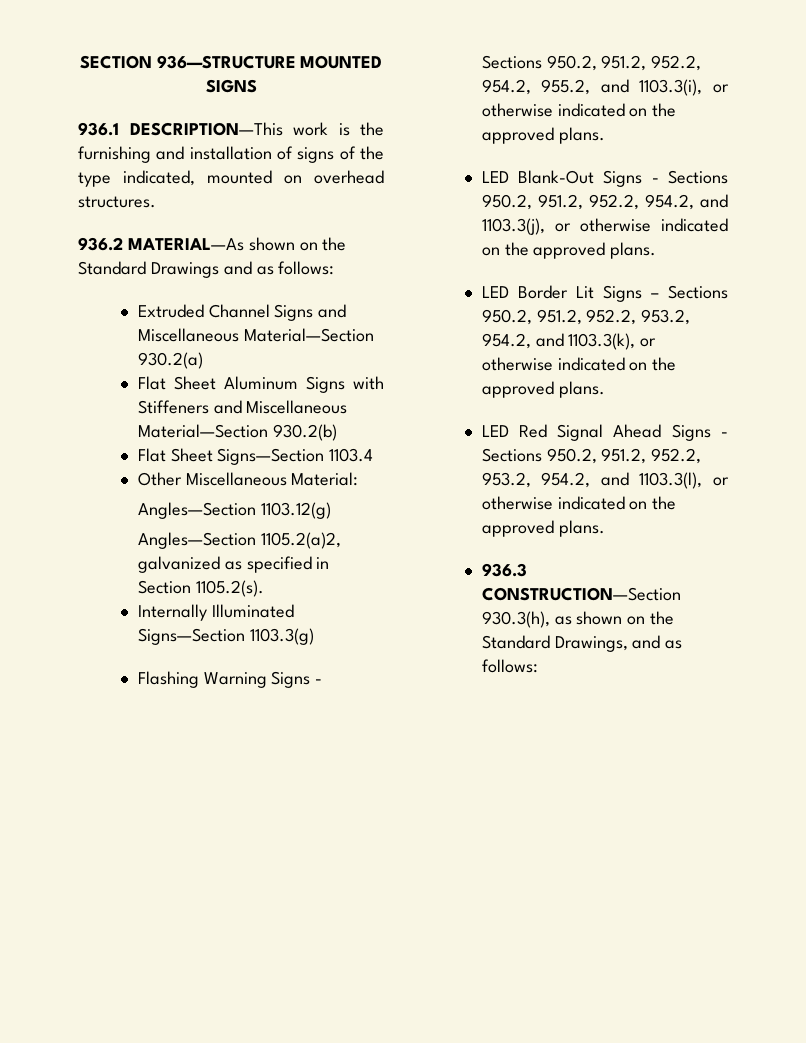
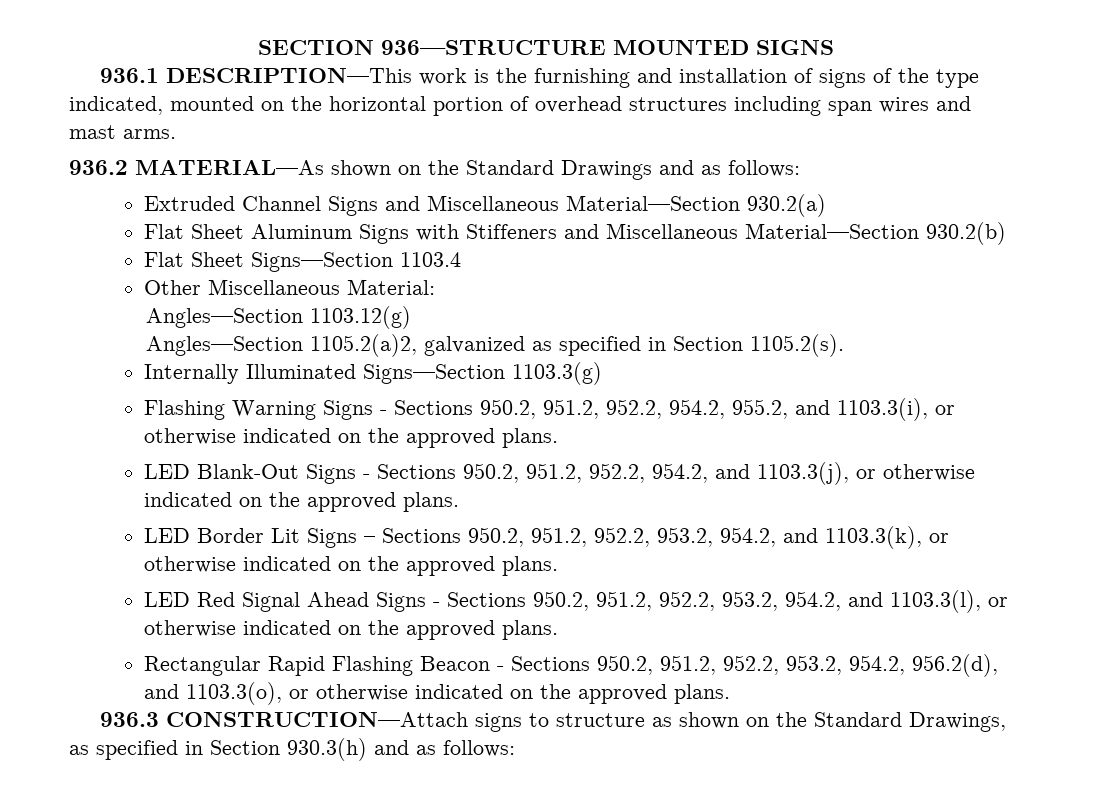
[314,170,384,184] [78,196,156,208] overhead structures. -> [291,96,971,116] [69,125,176,139] the horizontal portion of overhead structures including span wires and mast arms.
[481,563,527,577] [481,587,681,601] [481,611,550,628] 936.3 CONSTRUCTION—Section 930.3(h), -> [144,654,999,677] [144,682,731,705] [100,712,646,732] Rectangular Rapid Flashing Beacon - Sections 950.2, 951.2, 952.2, 953.2, 954.2, 956.2(d), and 1103.3(o), or otherwise indicated on the approved plans. // 936.3 CONSTRUCTION—Attach signs to structure
(628, 644) none -> [69,738,367,761] as specified in Section 930.3(h)

